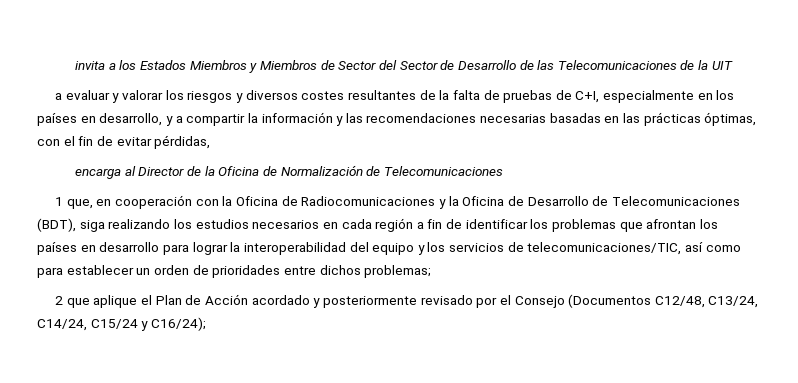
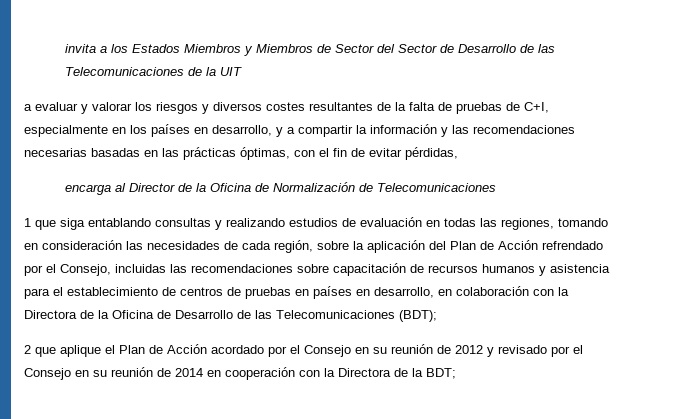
[66,195,446,209] que, en cooperación con la Oficina de Radiocomunicaciones y -> [35,217,608,230] [24,240,603,253] [24,263,610,276] [24,286,569,299] [24,310,94,319] que siga entablando consultas y realizando estudios de evaluación en todas las regiones, tomando en consideración las necesidades de cada región, sobre la aplicación del Plan de Acción refrendado por el Consejo, incluidas las recomendaciones sobre capacitación de recursos humanos y asistencia para el establecimiento de centros de pruebas en países en desarrollo, en colaboración con la Directora de
[611,196,740,206] [37,218,718,232] [37,242,741,255] [37,265,432,278] Telecomunicaciones (BDT), siga realizando los estudios necesarios en cada región a fin de identificar los problemas que afrontan los países en desarrollo para lograr la interoperabilidad del equipo y los servicios de telecomunicaciones/TIC, así como para establecer un orden de prioridades entre dichos problemas; -> [255,310,437,322] las Telecomunicaciones (BDT);
[313,294,759,308] [37,317,206,331] y posteriormente revisado por el Consejo (Documentos C12/48, C13/24, C14/24, C15/24 y C16/24); -> [268,344,583,357] [24,367,456,380] por el Consejo en su reunión de 2012 y revisado por el Consejo en su reunión de 2014 en cooperación con la Directora de la BDT;

